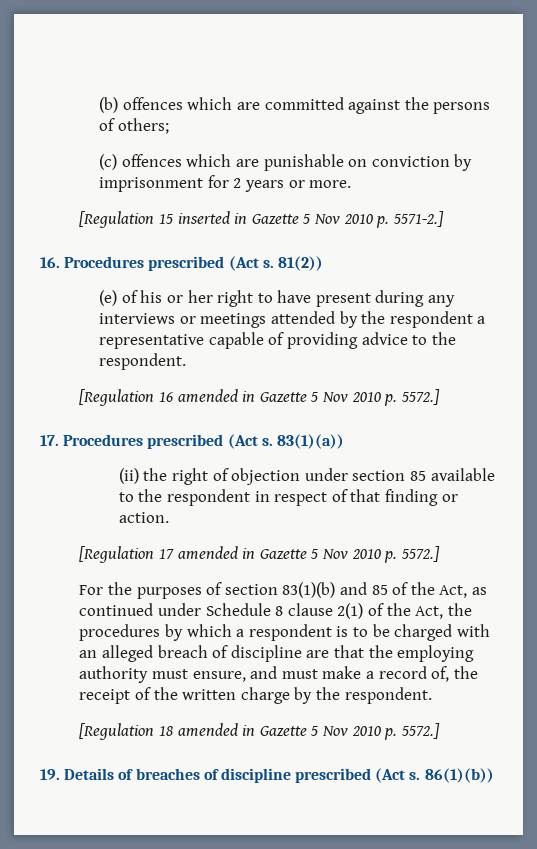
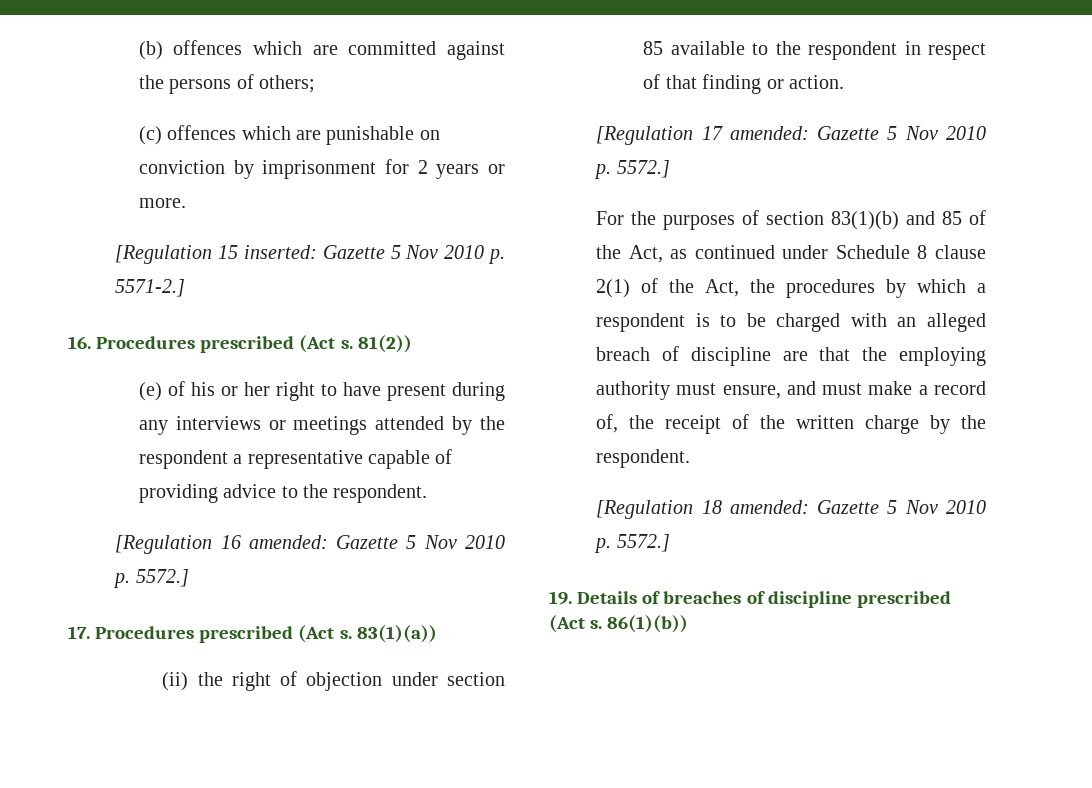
[177,211,248,224] inserted in -> [243,245,317,259] inserted:
[177,389,256,403] amended in -> [248,535,328,549] amended:
[177,546,256,560] amended in -> [729,126,809,140] amended:
[177,723,256,737] amended in -> [729,500,809,514] amended:

